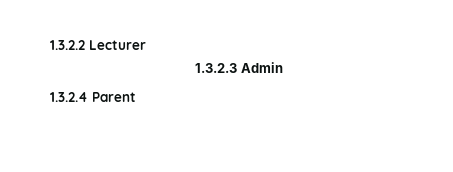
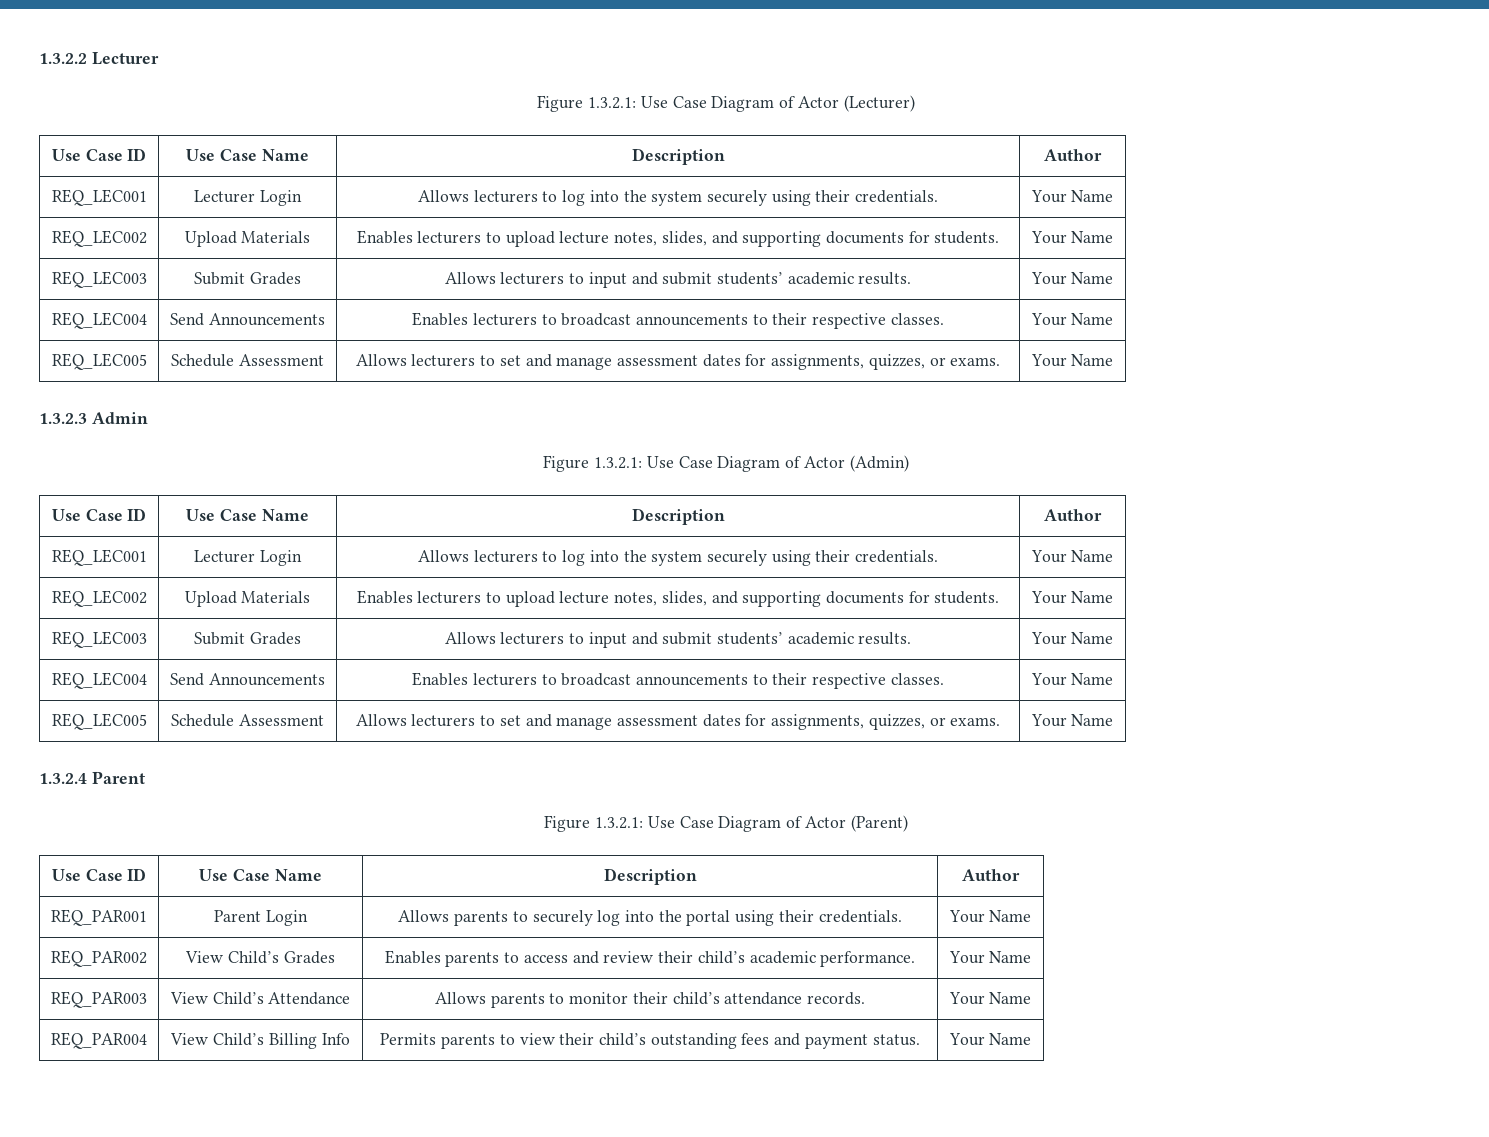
[195,62,283,73] [50,92,136,102] 1.3.2.3 Admin // 1.3.2.4 Parent -> [537,95,915,112] [51,148,147,161] [186,149,309,161] [631,148,725,165] [1044,149,1102,161] [51,189,147,206] [194,190,302,206] [417,190,939,206] [1030,190,1114,203] [51,230,147,247] [184,231,311,247] [356,230,1000,247] [1030,231,1114,244] [51,271,147,288] [194,272,301,285] [444,272,912,288] [1030,272,1114,285] [51,312,147,329] [170,313,325,326] [412,312,944,329] [1030,313,1114,326] [51,353,147,370] [171,354,324,367] [355,354,1001,370] [1030,354,1114,367] [39,412,148,424] [543,455,909,472] [51,508,147,521] [186,509,309,521] [631,508,725,525] [1044,509,1102,521] [51,549,147,566] [194,550,302,566] [417,550,939,566] [1030,550,1114,563] [51,590,147,607] [184,591,311,607] [356,590,1000,607] [1030,591,1114,604] [51,631,147,648] [194,632,301,645] [444,632,912,648] [1030,632,1114,645] [51,672,147,689] [170,673,325,686] [412,672,944,689] [1030,673,1114,686] [51,713,147,730] [171,714,324,727] [355,714,1001,730] [1030,714,1114,727] [39,771,145,784] [544,815,908,832] [51,868,147,881] [199,869,322,881] [603,868,697,885] [962,869,1020,881] [51,909,147,926] [214,910,308,926] [398,910,902,926] [948,910,1032,923] [51,950,147,967] [185,951,335,964] [384,950,916,967] [948,951,1032,964] [51,991,147,1008] [169,992,351,1005] [434,992,866,1008] [948,992,1032,1005] [51,1032,147,1049] [170,1033,350,1049] [380,1033,920,1049] [948,1033,1032,1046] Figure 1.3.2.1: Use Case Diagram of Actor (Lecturer) // Use Case ID | Use Case Name | Description | Author // REQ_LEC001 | Lecturer Login | Allows lecturers to log into the system securely using their credentials. | Your Name // REQ_LEC002 | Upload Materials | Enables lecturers to upload lecture notes, slides, and supporting documents for students. | Your Name // REQ_LEC003 | Submit Grades | Allows lecturers to input and submit students’ academic results. | Your Name // REQ_LEC004 | Send Announcements | Enables lecturers to broadcast announcements to their respective classes. | Your Name // REQ_LEC005 | Schedule Assessment | Allows lecturers to set and manage assessment dates for assignments, quizzes, or exams. | Your Name // 1.3.2.3 Admin // Figure 1.3.2.1: Use Case Diagram of Actor (Admin) // Use Case ID | Use Case Name | Description | Author // REQ_LEC001 | Lecturer Login | Allows lecturers to log into the system securely using their credentials. | Your Name // REQ_LEC002 | Upload Materials | Enables lecturers to upload lecture notes, slides, and supporting documents for students. | Your Name // REQ_LEC003 | Submit Grades | Allows lecturers to input and submit students’ academic results. | Your Name // REQ_LEC004 | Send Announcements | Enables lecturers to broadcast announcements to their respective classes. | Your Name // REQ_LEC005 | Schedule Assessment | Allows lecturers to set and manage assessment dates for assignments, quizzes, or exams. | Your Name // 1.3.2.4 Parent // Figure 1.3.2.1: Use Case Diagram of Actor (Parent) // Use Case ID | Use Case Name | Description | Author // REQ_PAR001 | Parent Login | Allows parents to securely log into the portal using their credentials. | Your Name // REQ_PAR002 | View Child’s Grades | Enables parents to access and review their child’s academic performance. | Your Name // REQ_PAR003 | View Child’s Attendance | Allows parents to monitor their child’s attendance records. | Your Name // REQ_PAR004 | View Child’s Billing Info | Permits parents to view their child’s outstanding fees and payment status. | Your Name

